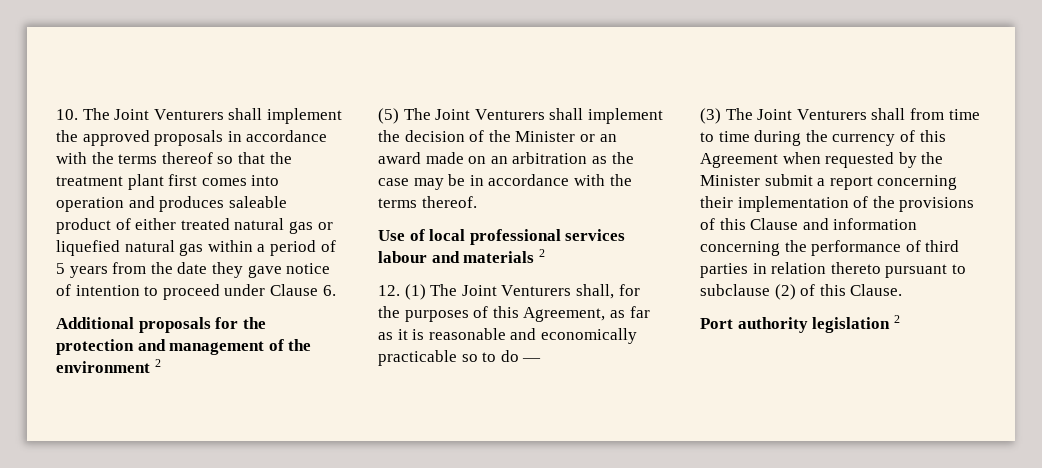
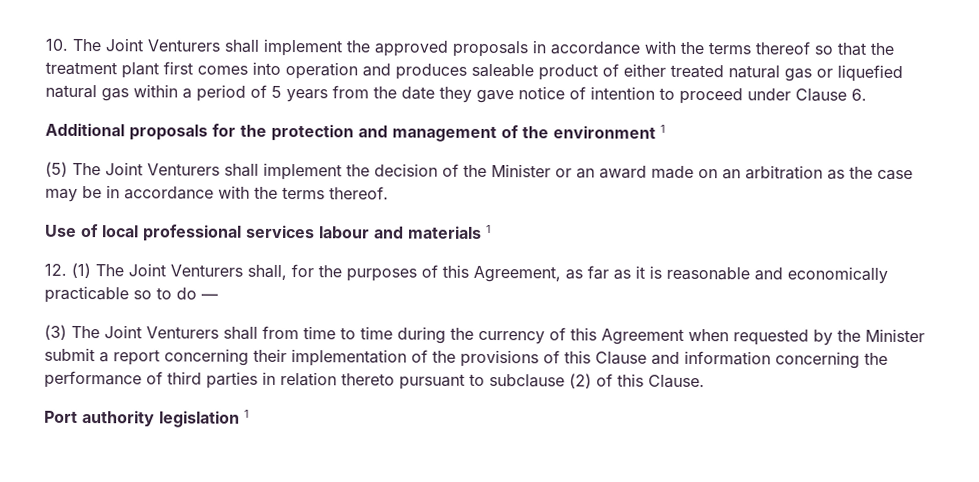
[154,359,161,367] 2 -> [660,124,665,133] 1
[538,249,545,257] 2 -> [486,224,491,234] 1
[893,315,900,323] 2 -> [244,409,249,418] 1

